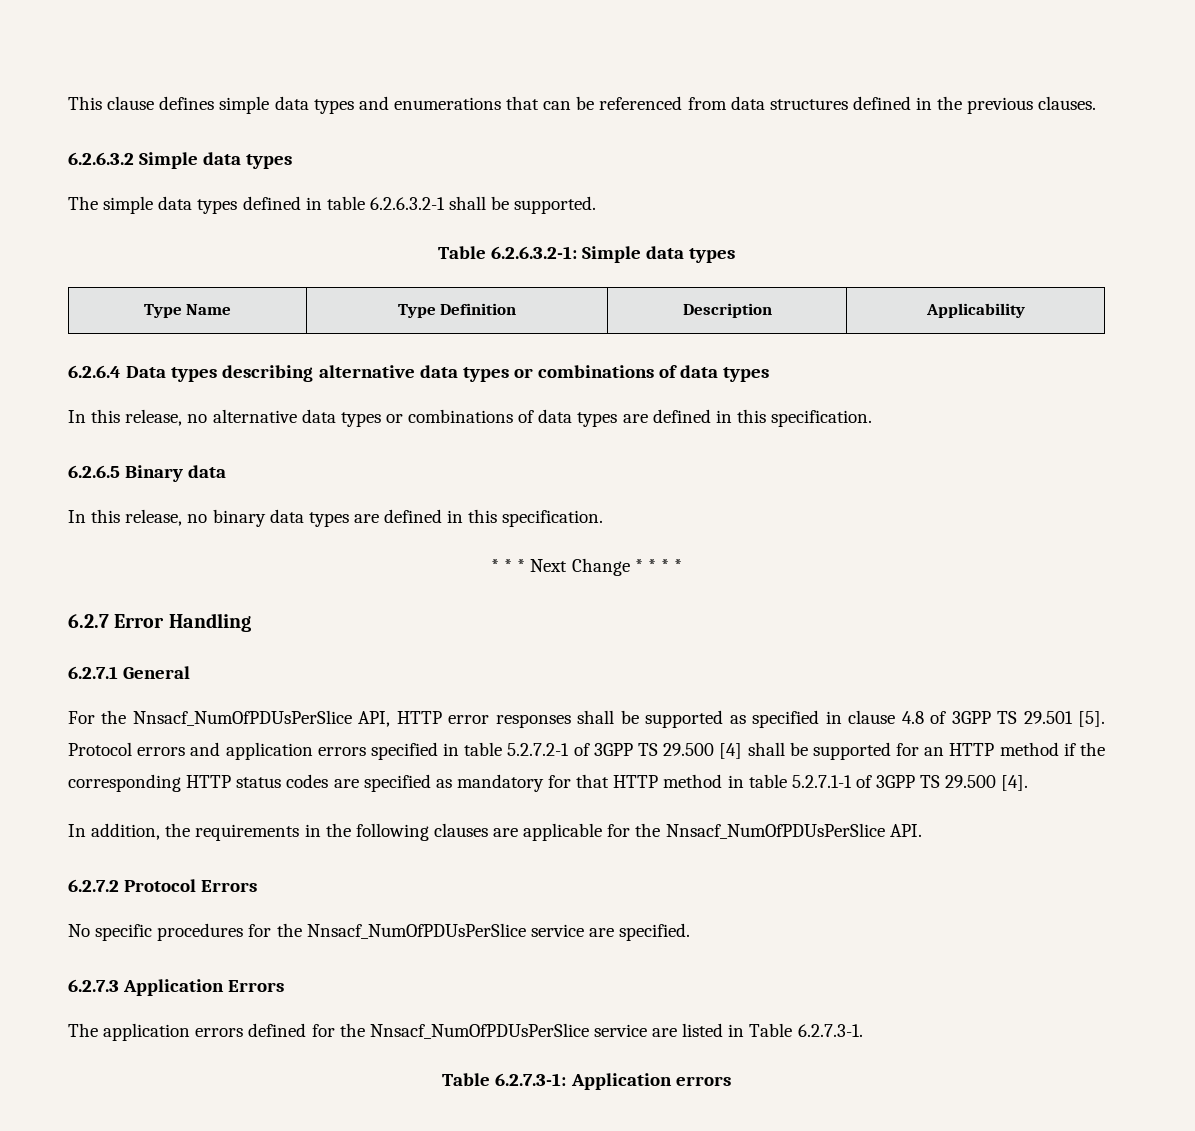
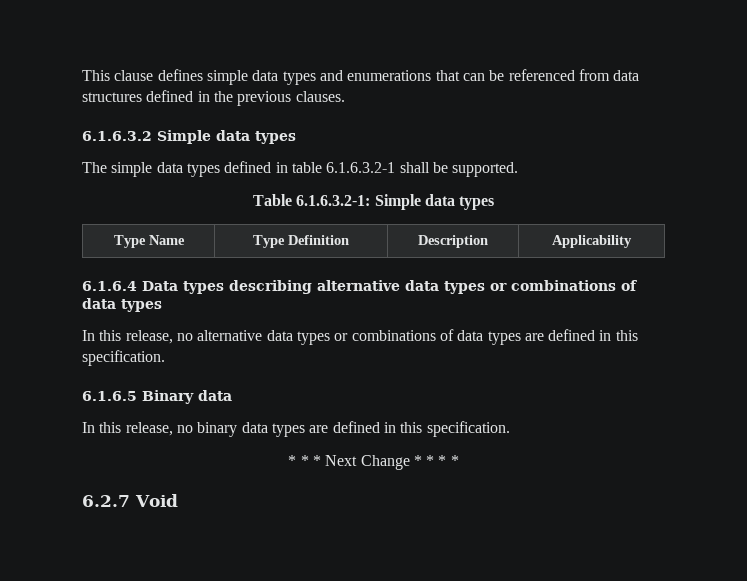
[68,152,134,165] 6.2.6.3.2 -> [82,131,152,141] 6.1.6.3.2
[369,197,445,210] 6.2.6.3.2-1 -> [326,162,396,173] 6.1.6.3.2-1
[490,246,577,259] 6.2.6.3.2-1: -> [296,195,371,206] 6.1.6.3.2-1:
[68,365,121,378] 6.2.6.4 -> [82,281,137,291] 6.1.6.4
[68,465,120,478] 6.2.6.5 -> [82,391,137,401] 6.1.6.5
[114,613,251,632] [68,666,191,679] [68,710,1106,728] [68,742,1105,760] [68,774,1029,792] [68,823,922,841] [68,879,258,892] [68,923,691,941] [68,979,285,996] [68,1023,863,1041] [442,1073,731,1090] Error Handling // 6.2.7.1 General // For the Nnsacf_NumOfPDUsPerSlice API, HTTP error responses shall be supported as specified in clause 4.8 of 3GPP TS 29.501 [5]. Protocol errors and application errors specified in table 5.2.7.2-1 of 3GPP TS 29.500 [4] shall be supported for an HTTP method if the corresponding HTTP status codes are specified as mandatory for that HTTP method in table 5.2.7.1-1 of 3GPP TS 29.500 [4]. // In addition, the requirements in the following clauses are applicable for the Nnsacf_NumOfPDUsPerSlice API. // 6.2.7.2 Protocol Errors // No specific procedures for the Nnsacf_NumOfPDUsPerSlice service are specified. // 6.2.7.3 Application Errors // The application errors defined for the Nnsacf_NumOfPDUsPerSlice service are listed in Table 6.2.7.3-1. // Table 6.2.7.3-1: Application errors -> [135,494,178,507] Void

